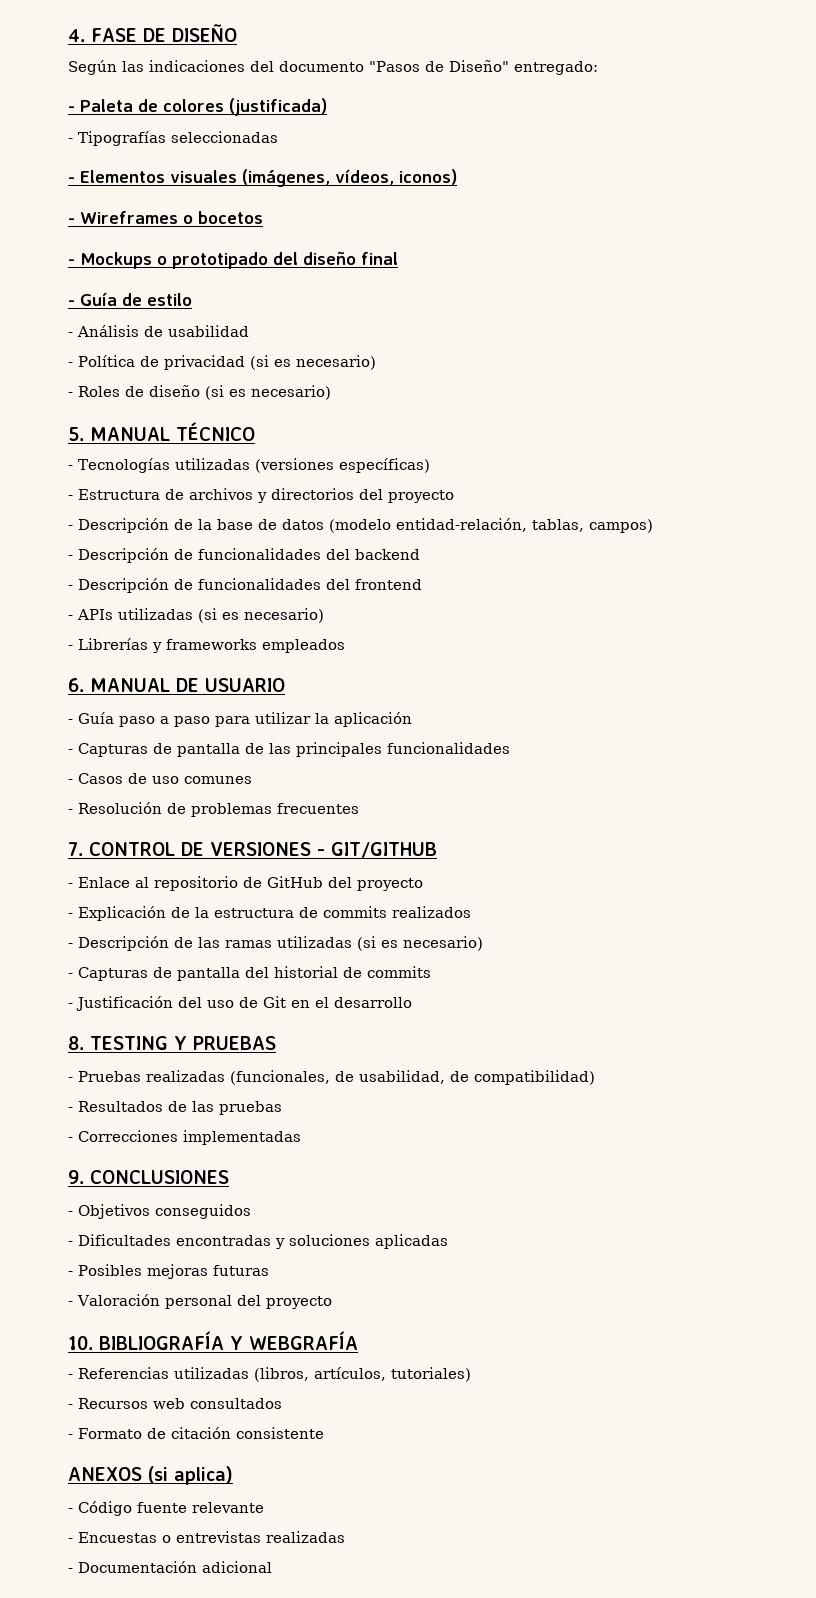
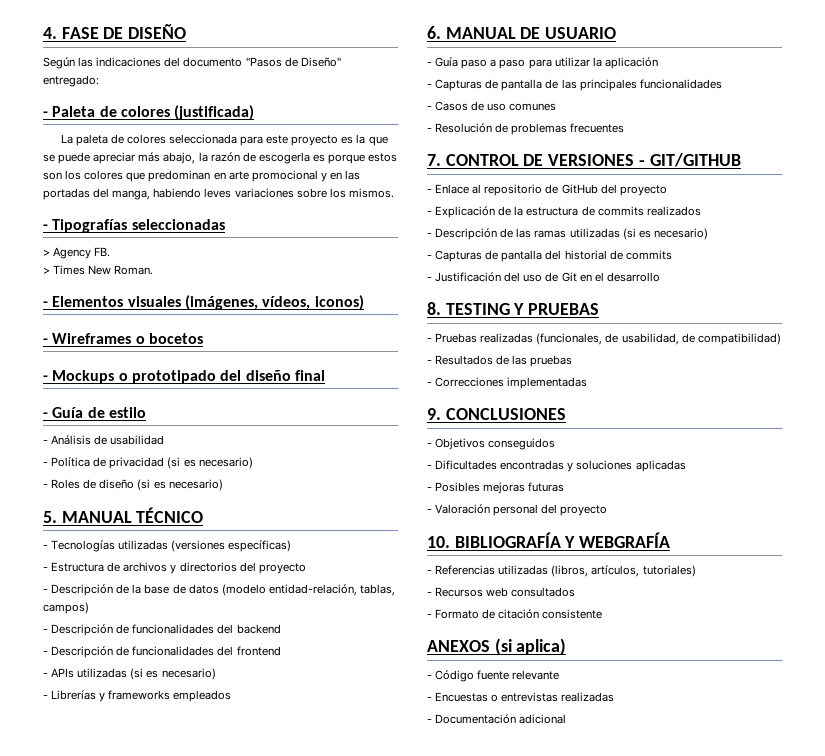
[68,131,278,146] - Tipografías seleccionadas -> [60,134,388,146] [43,152,398,164] [43,170,361,182] [43,188,394,200] [43,219,225,233] [43,247,111,259] [43,265,154,275] La paleta de colores seleccionada para este proyecto es la que se puede apreciar más abajo, la razón de escogerla es porque estos son los colores que predominan en arte promocional y en las portadas del manga, habiendo leves variaciones sobre los mismos. // - Tipografías seleccionadas // > Agency FB. // > Times New Roman.

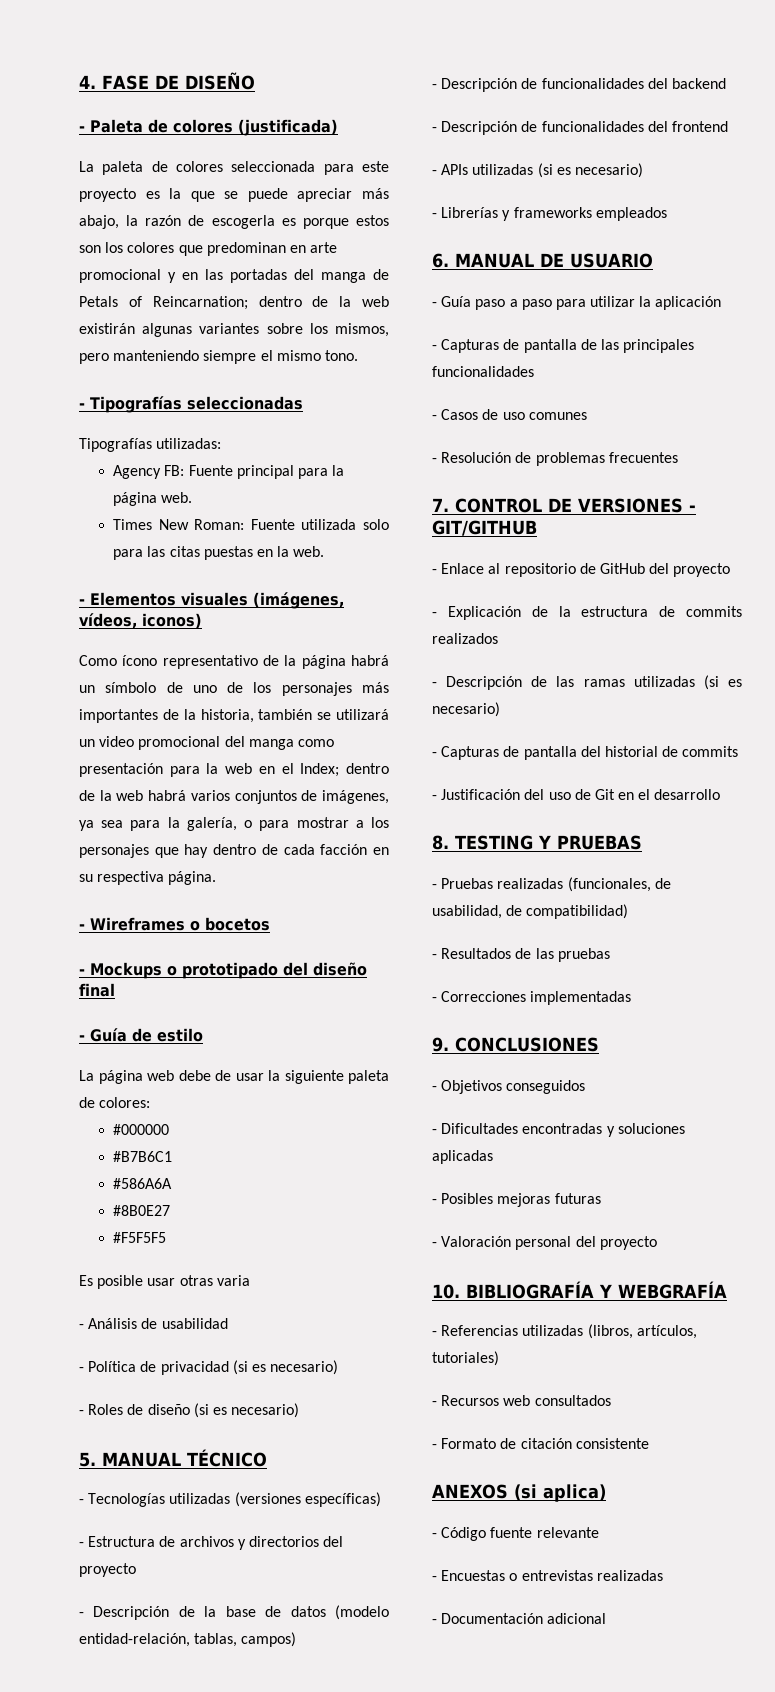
[43,57,341,69] [43,75,99,87] // Según las indicaciones del documento "Pasos de Diseño" entregado: -> (255, 81) none
[112,188,394,200] [43,219,225,233] [43,247,111,259] [43,265,154,275] manga, habiendo leves variaciones sobre los mismos. // - Tipografías seleccionadas // > Agency FB. // > Times New Roman. -> [321,269,389,283] [79,296,389,310] [79,323,389,337] [79,350,358,364] [79,396,303,413] [79,438,222,452] [113,465,345,479] [113,492,193,506] [113,519,389,530] [113,546,325,560] manga de Petals of Reincarnation; dentro de la web existirán algunas variantes sobre los mismos, pero manteniendo siempre el mismo tono. // - Tipografías seleccionadas // Tipografías utilizadas: // Agency FB: Fuente principal para la página web. // Times New Roman: Fuente utilizada solo para las citas puestas en la web.
(364, 302) none -> [79,655,389,669] [79,682,389,696] [79,709,389,723] [79,736,334,750] [79,763,390,777] [79,790,389,804] [79,817,389,831] [79,844,390,858] [79,871,217,885] // Como ícono representativo de la página habrá un símbolo de uno de los personajes más importantes de la historia, también se utilizará un video promocional del manga como presentación para la web en el Index; dentro de la web habrá varios conjuntos de imágenes, ya sea para la galería, o para mostrar a los personajes que hay dentro de cada facción en su respectiva página.
(146, 412) none -> [79,1070,389,1084] [79,1097,151,1108] [113,1124,170,1135] [113,1151,173,1162] [113,1178,173,1189] [113,1205,171,1216] [113,1232,167,1243] [79,1275,250,1289] // La página web debe de usar la siguiente paleta de colores: // #000000 // #B7B6C1 // #586A6A // #8B0E27 // #F5F5F5 // Es posible usar otras varia

